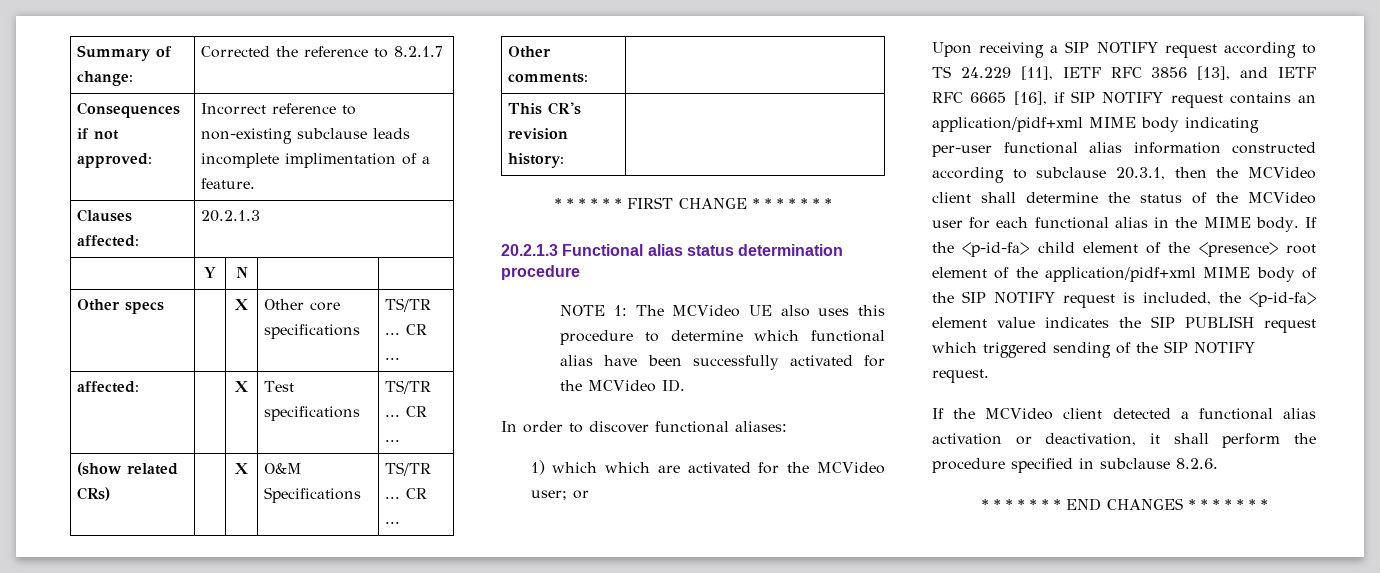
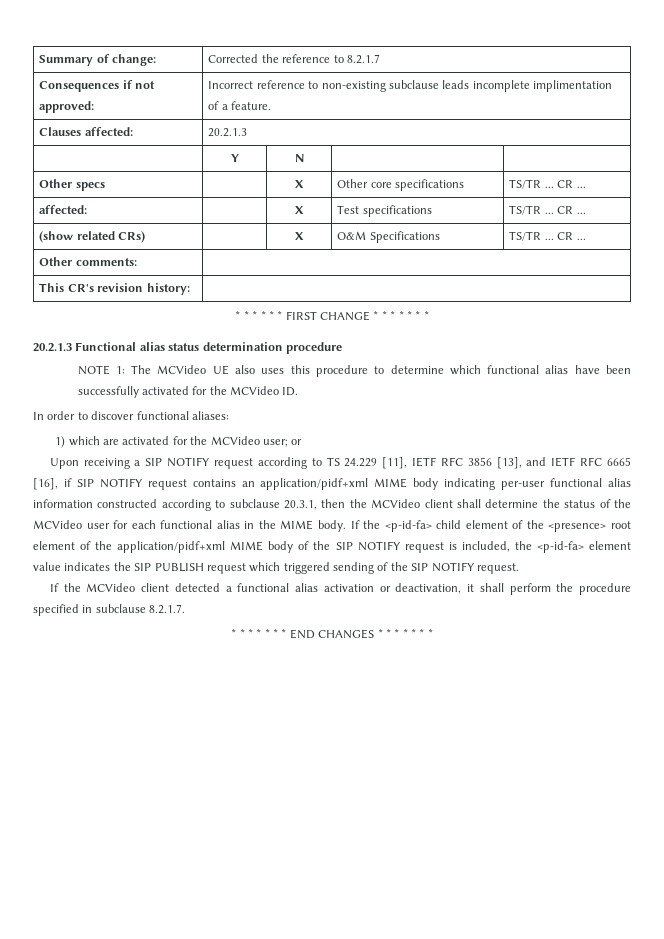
[605,462,651,473] which -> (100, 441) none
[1176,458,1218,469] 8.2.6. -> [149,604,186,614] 8.2.1.7.

